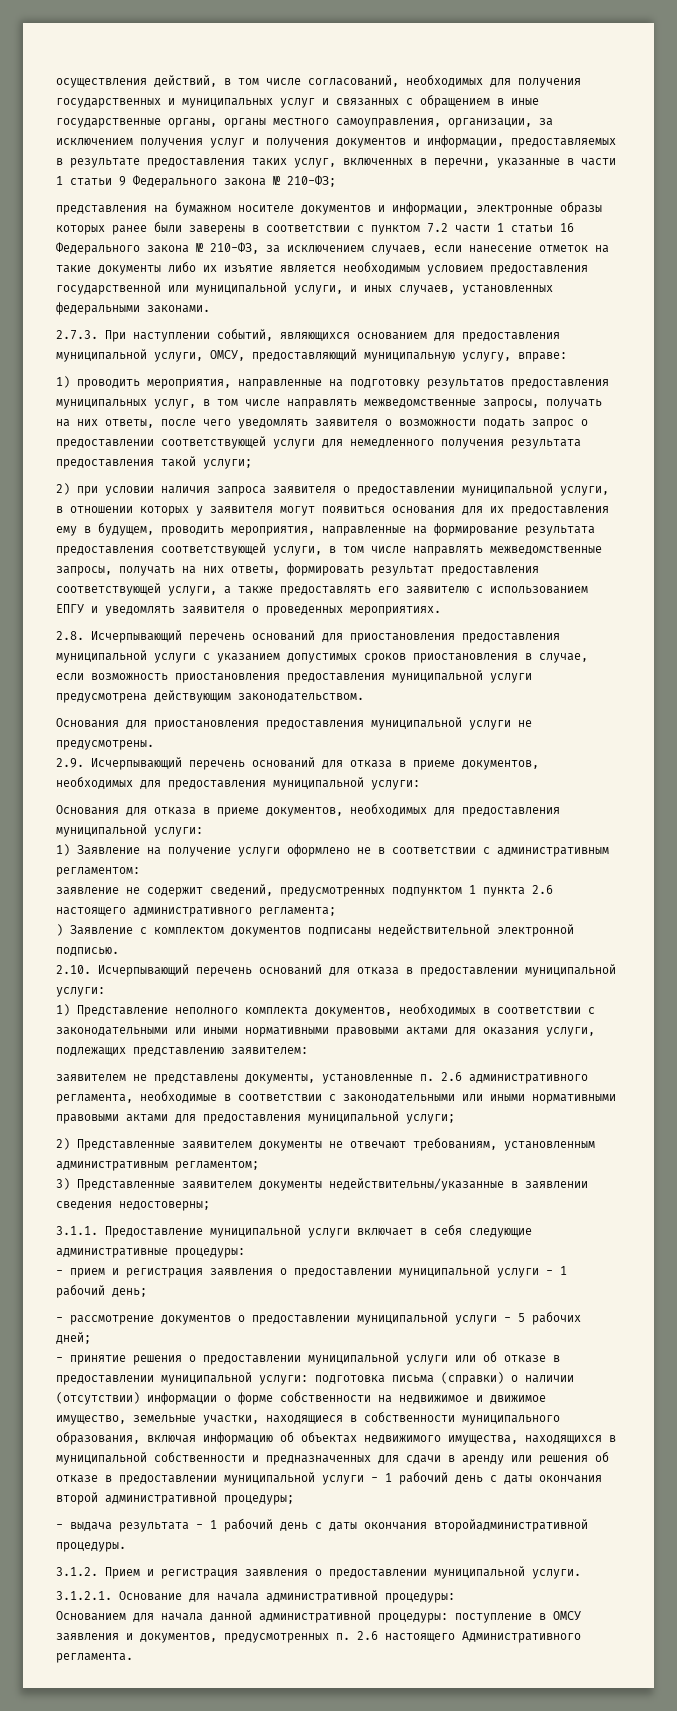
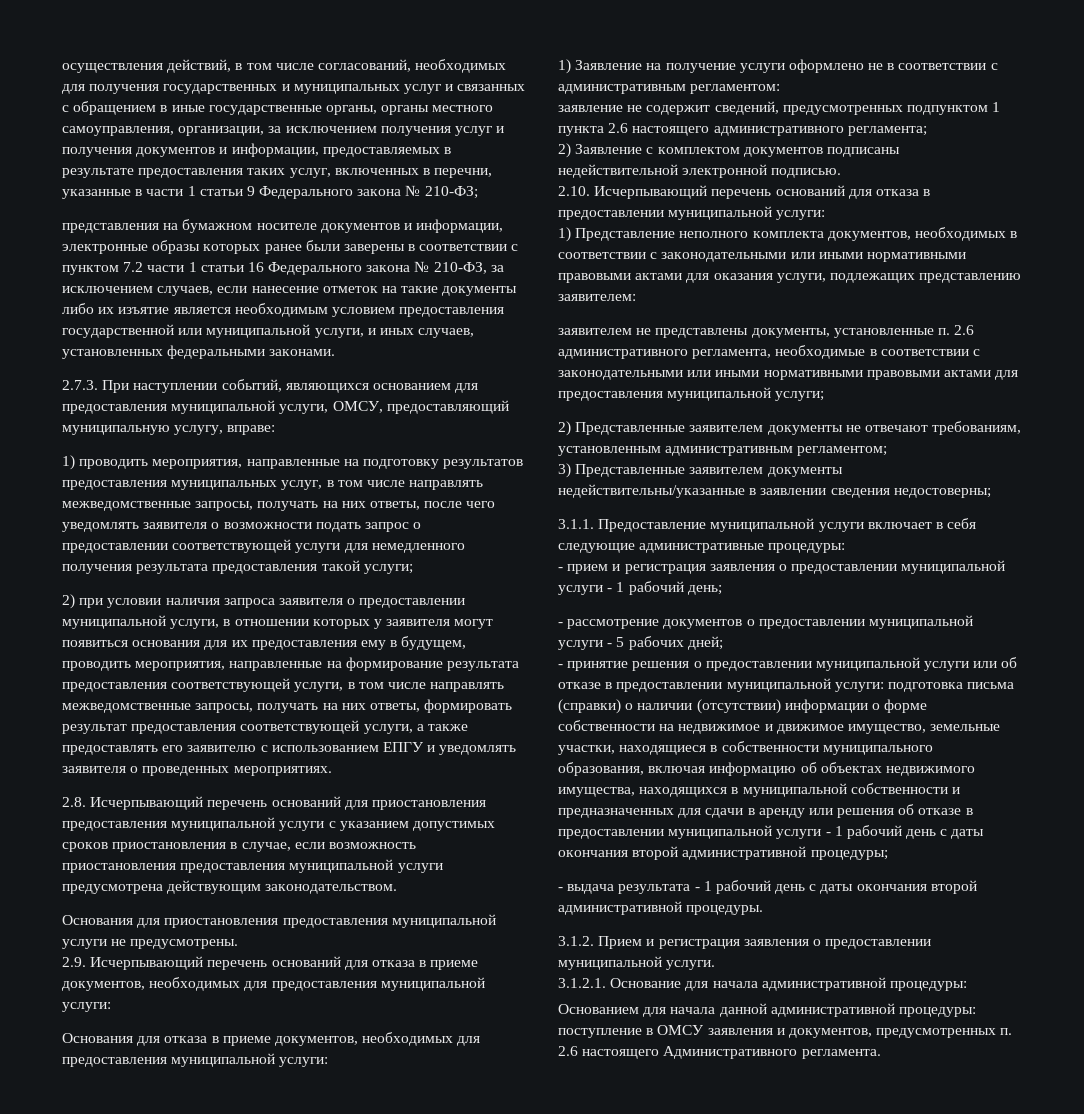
[56,924,63,936] ) -> [558,143,571,158] 2)
[434,1519,588,1532] второйадминистративной -> [930,880,977,894] [558,901,682,915] второй административной

